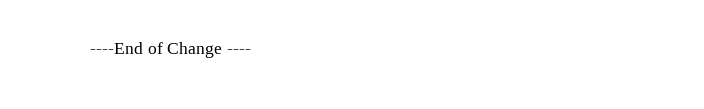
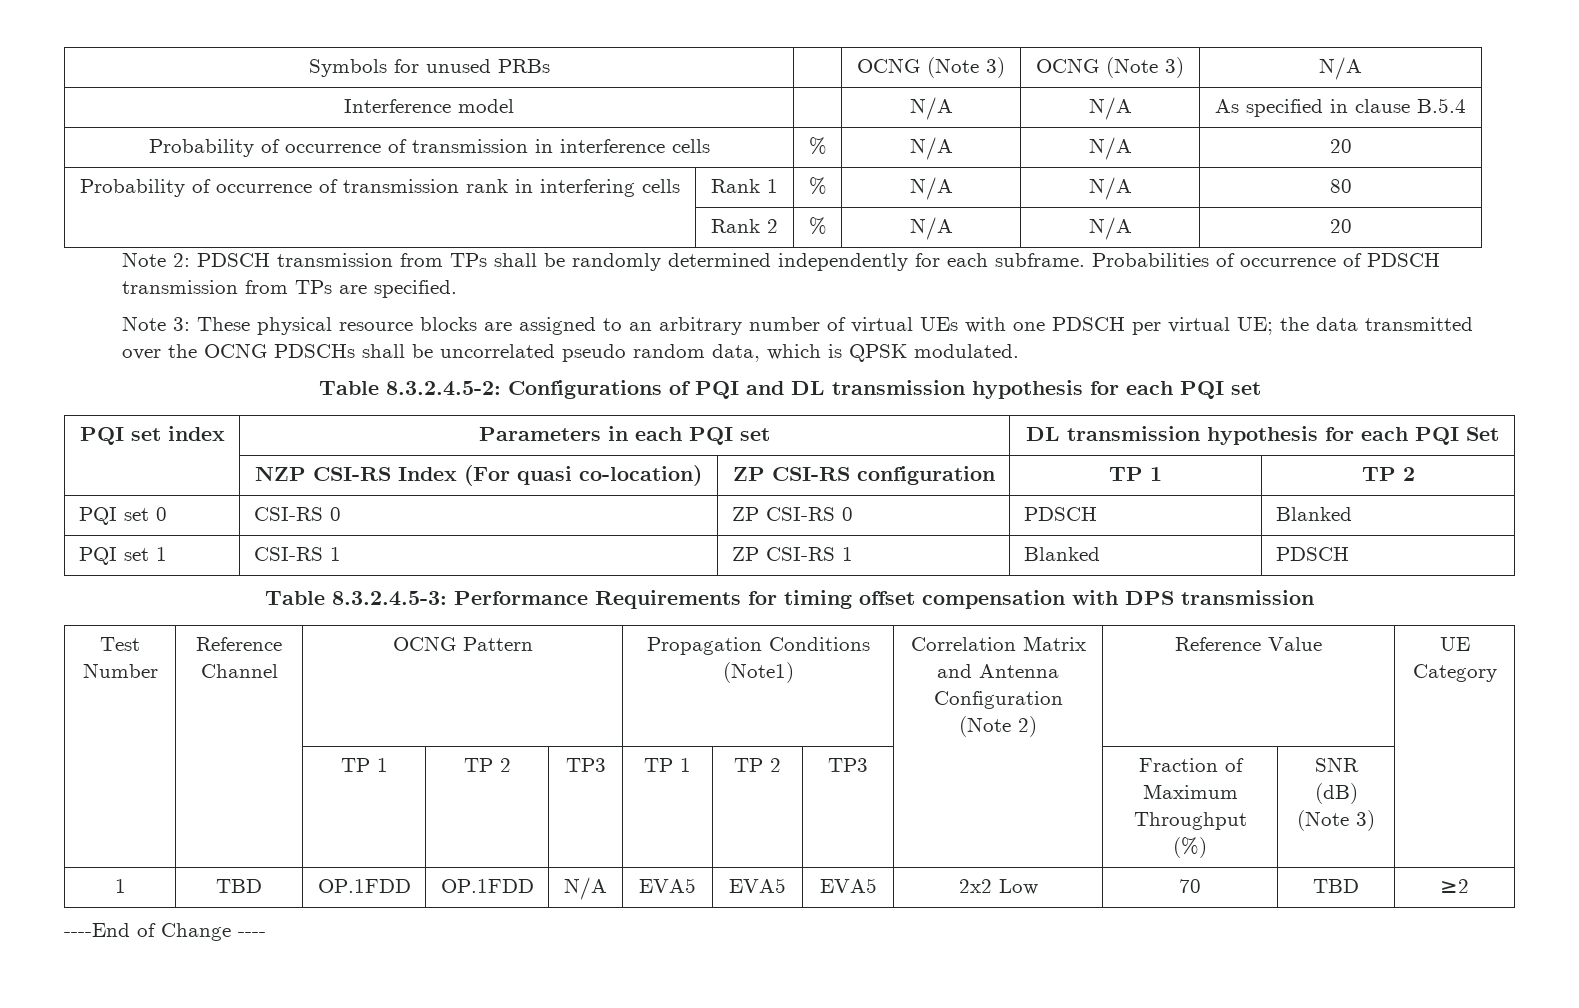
(90, 48) none -> [308,59,550,77] [857,57,1005,78] [1036,57,1184,78] [1319,57,1362,80] [344,99,514,113] [909,97,953,120] [1088,97,1132,120] [1215,98,1466,117] [148,139,710,157] [808,137,827,155] [909,137,953,160] [1088,137,1132,160] [1329,139,1352,153] [80,179,680,197] [711,179,778,193] [808,177,827,195] [909,177,953,200] [1088,177,1132,200] [1329,179,1352,193] [711,219,778,233] [808,217,827,235] [909,217,953,240] [1088,217,1132,240] [1329,219,1352,233] [121,252,1440,271] [121,280,457,298] [121,316,1473,335] [121,343,1019,362] [318,380,1261,399] [79,426,225,445] [479,426,770,445] [1025,426,1499,445] [255,465,702,486] [732,466,995,485] [1109,467,1162,481] [1361,467,1415,481] [78,507,167,525] [253,507,341,521] [731,507,853,521] [1023,507,1097,521] [1275,507,1352,521] [78,547,167,565] [253,547,341,561] [731,547,853,561] [1023,547,1100,561] [1275,547,1349,561] [265,590,1314,609] [100,637,140,651] [82,663,158,678] [196,637,282,651] [200,664,278,678] [392,636,533,651] [646,637,870,655] [722,662,794,683] [910,636,1086,651] [937,664,1059,678] [933,691,1063,709] [959,716,1037,737] [1175,637,1322,651] [1439,637,1470,651] [1412,664,1497,682] [340,758,388,772] [463,758,511,772] [565,758,606,772] [644,758,691,772] [734,758,781,772] [828,758,868,772] [1138,758,1244,772] [1142,784,1238,799] [1133,812,1247,830] [1173,837,1207,858] [1314,757,1359,772] [1314,783,1358,804] [1297,810,1375,831] [114,879,126,893] [216,879,262,893] [317,879,411,893] [440,879,534,893] [564,877,607,900] [639,878,696,893] [729,878,786,893] [819,878,877,893] [958,879,1038,895] [1179,879,1201,893] [1313,879,1359,893] [1440,879,1469,893] Symbols for unused PRBs | | OCNG (Note 3) | OCNG (Note 3) | N/A // Interference model | | N/A | N/A | As specified in clause B.5.4 // Probability of occurrence of transmission in interference cells | % | N/A | N/A | 20 // Probability of occurrence of transmission rank in interfering cells | Rank 1 | % | N/A | N/A | 80 // | Rank 2 | % | N/A | N/A | 20 // Note 2: PDSCH transmission from TPs shall be randomly determined independently for each subframe. Probabilities of occurrence of PDSCH transmission from TPs are specified. // Note 3: These physical resource blocks are assigned to an arbitrary number of virtual UEs with one PDSCH per virtual UE; the data transmitted over the OCNG PDSCHs shall be uncorrelated pseudo random data, which is QPSK modulated. // Table 8.3.2.4.5-2: Configurations of PQI and DL transmission hypothesis for each PQI set // PQI set index | Parameters in each PQI set | DL transmission hypothesis for each PQI Set // | NZP CSI-RS Index (For quasi co-location) | ZP CSI-RS configuration | TP 1 | TP 2 // PQI set 0 | CSI-RS 0 | ZP CSI-RS 0 | PDSCH | Blanked // PQI set 1 | CSI-RS 1 | ZP CSI-RS 1 | Blanked | PDSCH // Table 8.3.2.4.5-3: Performance Requirements for timing offset compensation with DPS transmission // Test Number | Reference Channel | OCNG Pattern | Propagation Conditions (Note1) | Correlation Matrix and Antenna Configuration (Note 2) | Reference Value | UE Category // | | TP 1 | TP 2 | TP3 | TP 1 | TP 2 | TP3 | | Fraction of Maximum Throughput (%) | SNR (dB) (Note 3) | // 1 | TBD | OP.1FDD | OP.1FDD | N/A | EVA5 | EVA5 | EVA5 | 2x2 Low | 70 | TBD | ≥2 //

